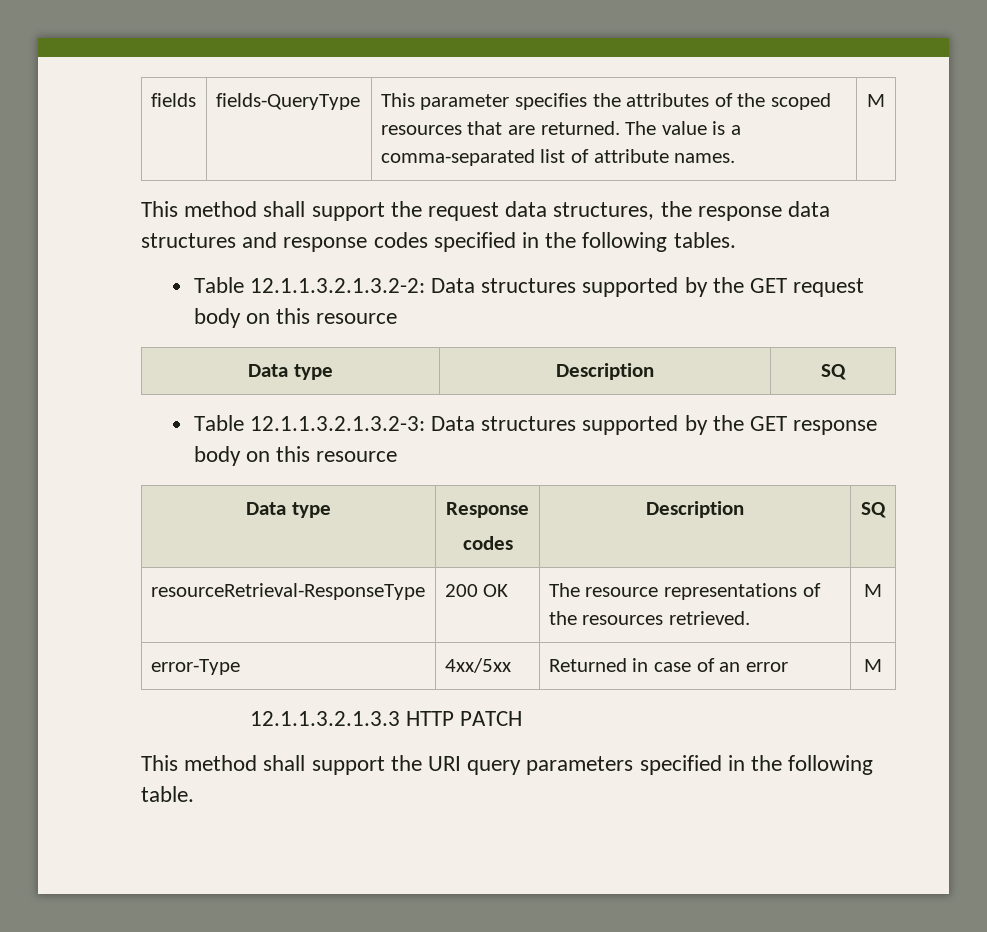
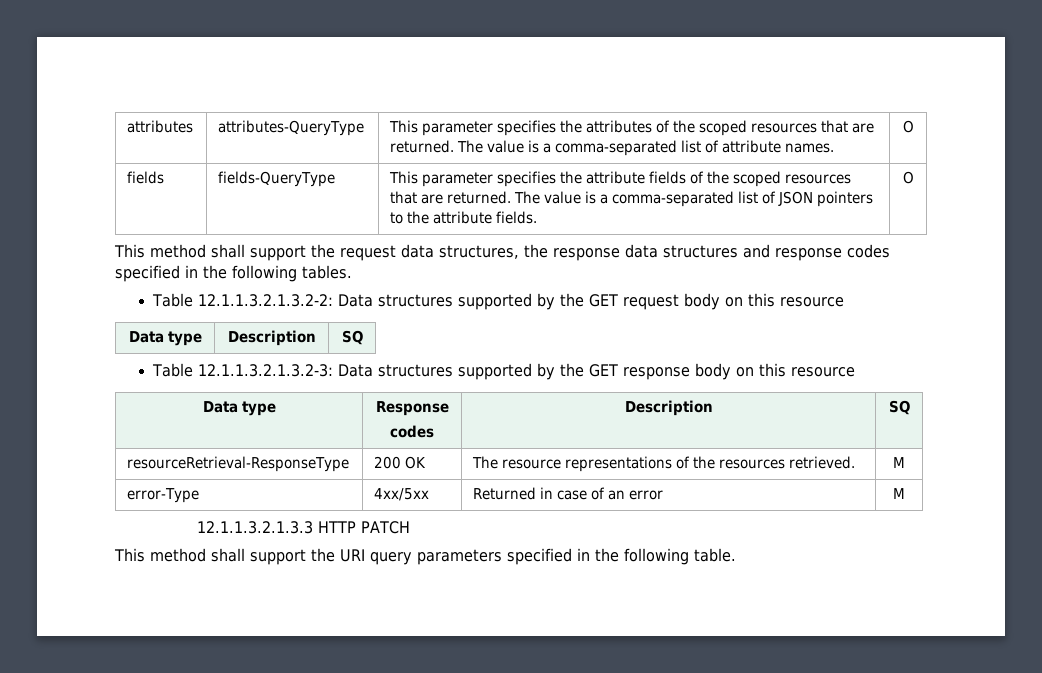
[150,93,196,107] [215,93,360,110] fields | fields-QueryType -> [127,120,194,133] [218,120,365,136] attributes | attributes-QueryType
[867,94,885,107] M -> [902,120,914,133] [127,171,165,184] [218,171,336,187] [389,171,852,187] [390,191,874,207] [390,211,538,224] [902,171,914,184] O // fields | fields-QueryType | This parameter specifies the attribute fields of the scoped resources that are returned. The value is a comma-separated list of JSON pointers to the attribute fields. | O

